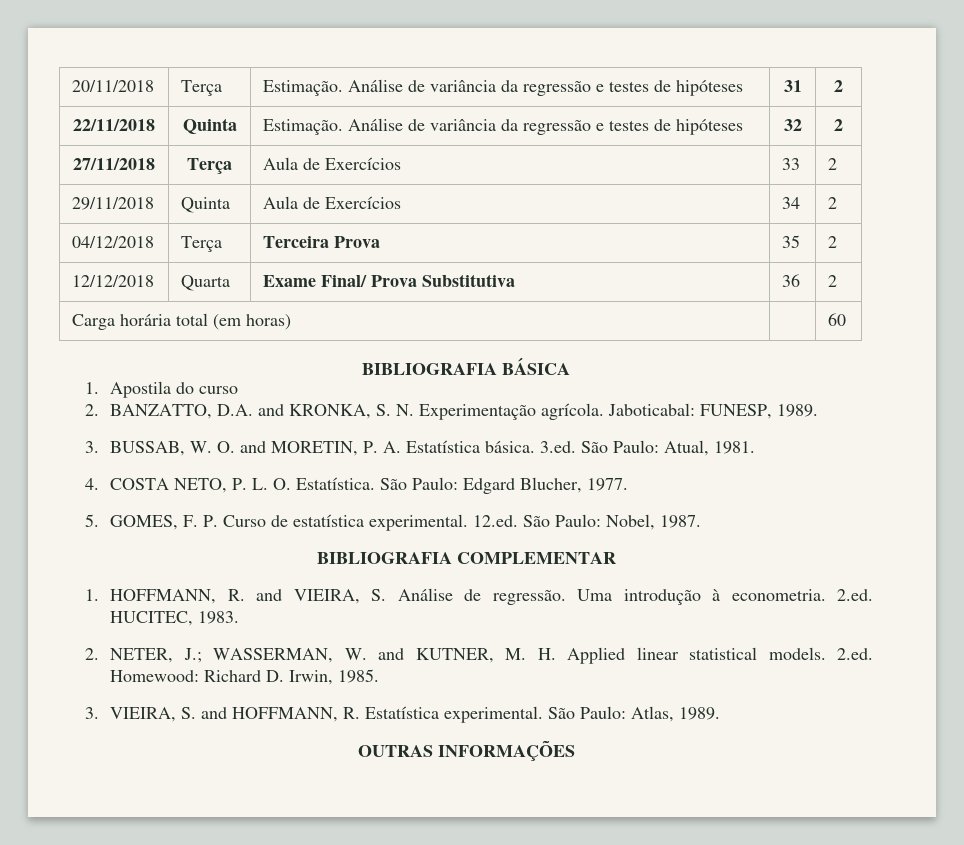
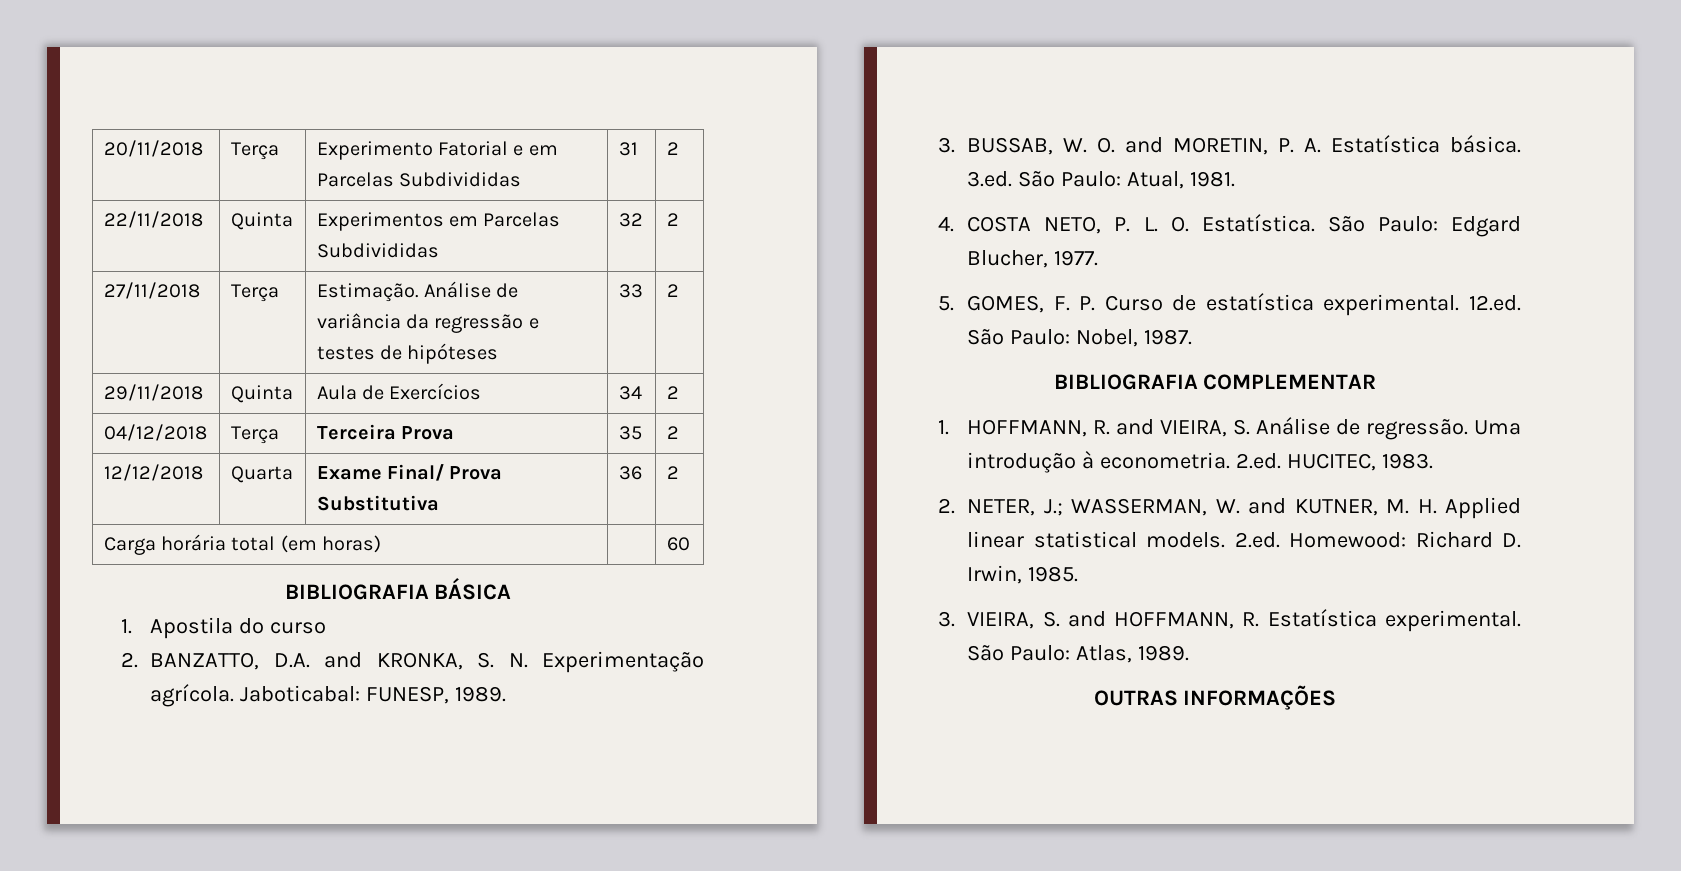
(223, 88) none -> [316,141,558,160] [316,172,521,187] [618,142,638,156] [666,142,679,155] [103,211,203,228] [230,212,293,230] [316,212,561,231] [316,243,439,258] [618,213,643,227] [666,213,679,226] [103,282,200,299] [230,284,279,302] | Experimento Fatorial e em Parcelas Subdivididas | 31 | 2 // 22/11/2018 | Quinta | Experimentos em Parcelas Subdivididas | 32 | 2 // 27/11/2018 | Terça
[783,80,802,92] [834,80,843,92] [73,119,155,131] [182,118,237,134] [263,118,744,135] [783,119,802,131] [834,119,843,131] [73,158,155,170] [187,158,232,174] [263,157,402,170] | 31 | 2 // 22/11/2018 | Quinta | Estimação. Análise de variância da regressão e testes de hipóteses | 32 | 2 // 27/11/2018 | Terça | Aula de Exercícios -> (499, 353) none

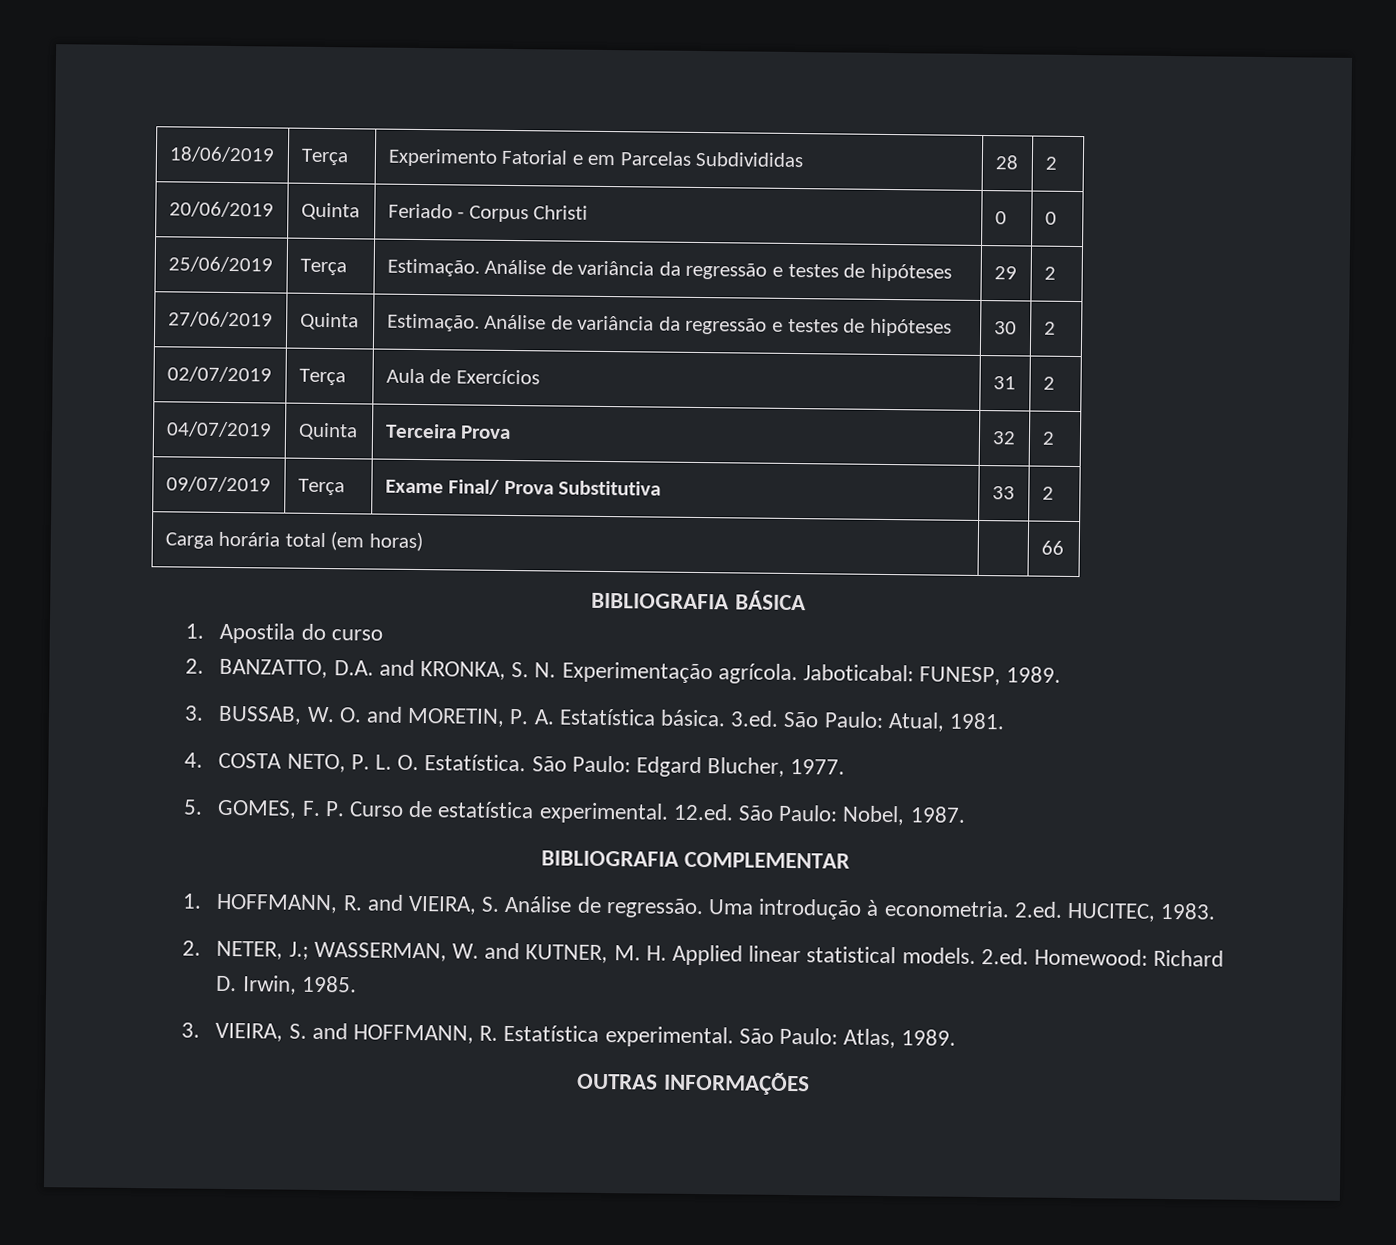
[103,140,203,157] 20/11/2018 -> [168,146,275,163] 18/06/2019
[618,142,638,156] [666,142,679,155] [103,211,203,228] [230,212,293,230] [316,212,561,231] [316,243,439,258] [618,213,643,227] [666,213,679,226] [103,282,200,299] 31 | 2 // 22/11/2018 | Quinta | Experimentos em Parcelas Subdivididas | 32 | 2 // 27/11/2018 -> [994,155,1018,170] [1044,156,1057,170] [168,201,274,218] [300,202,360,221] [387,203,589,223] [994,211,1007,225] [1044,211,1057,225] [167,256,273,273] 28 | 2 // 20/06/2019 | Quinta | Feriado - Corpus Christi | 0 | 0 // 25/06/2019
[618,284,643,298] [666,284,679,297] [103,384,203,401] [230,385,293,403] 33 | 2 // 29/11/2018 | Quinta -> [993,266,1017,280] [1043,266,1056,280] [167,311,273,328] [299,312,359,331] [386,313,952,337] [993,321,1017,335] [1043,321,1056,335] [166,366,272,383] [298,368,346,386] 29 | 2 // 27/06/2019 | Quinta | Estimação. Análise de variância da regressão e testes de hipóteses | 30 | 2 // 02/07/2019 | Terça
[618,386,642,400] [666,386,679,399] [103,424,207,441] [230,426,279,444] 34 | 2 // 04/12/2018 | Terça -> [992,376,1016,390] [1042,376,1055,390] [165,421,272,438] [297,422,358,441] 31 | 2 // 04/07/2019 | Quinta
[618,426,642,440] [666,426,679,439] [103,464,203,481] [230,466,293,483] 35 | 2 // 12/12/2018 | Quarta -> [991,431,1016,445] [1041,431,1055,445] [165,476,271,493] [297,478,345,496] 32 | 2 // 09/07/2019 | Terça
[618,466,642,480] 36 -> [991,486,1015,500] 33
[666,537,690,551] 60 -> [1040,540,1064,555] 66

